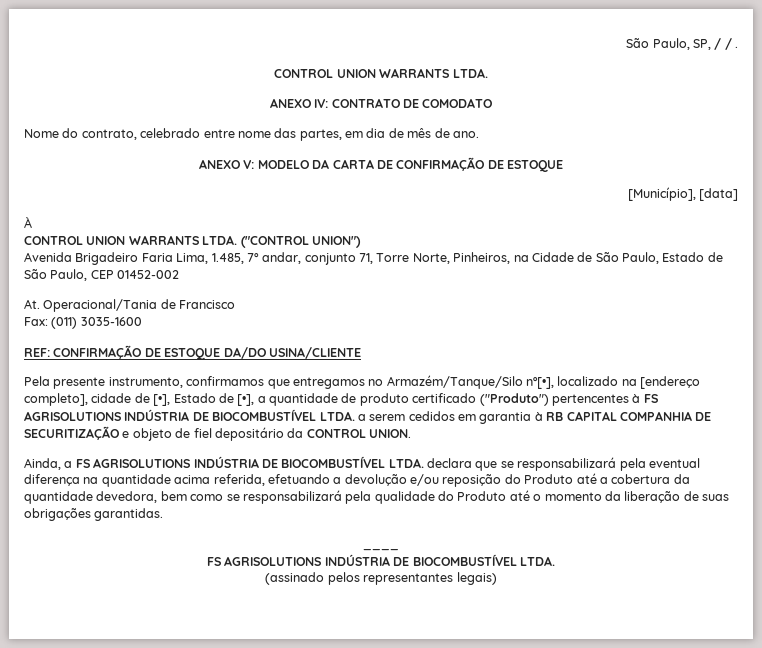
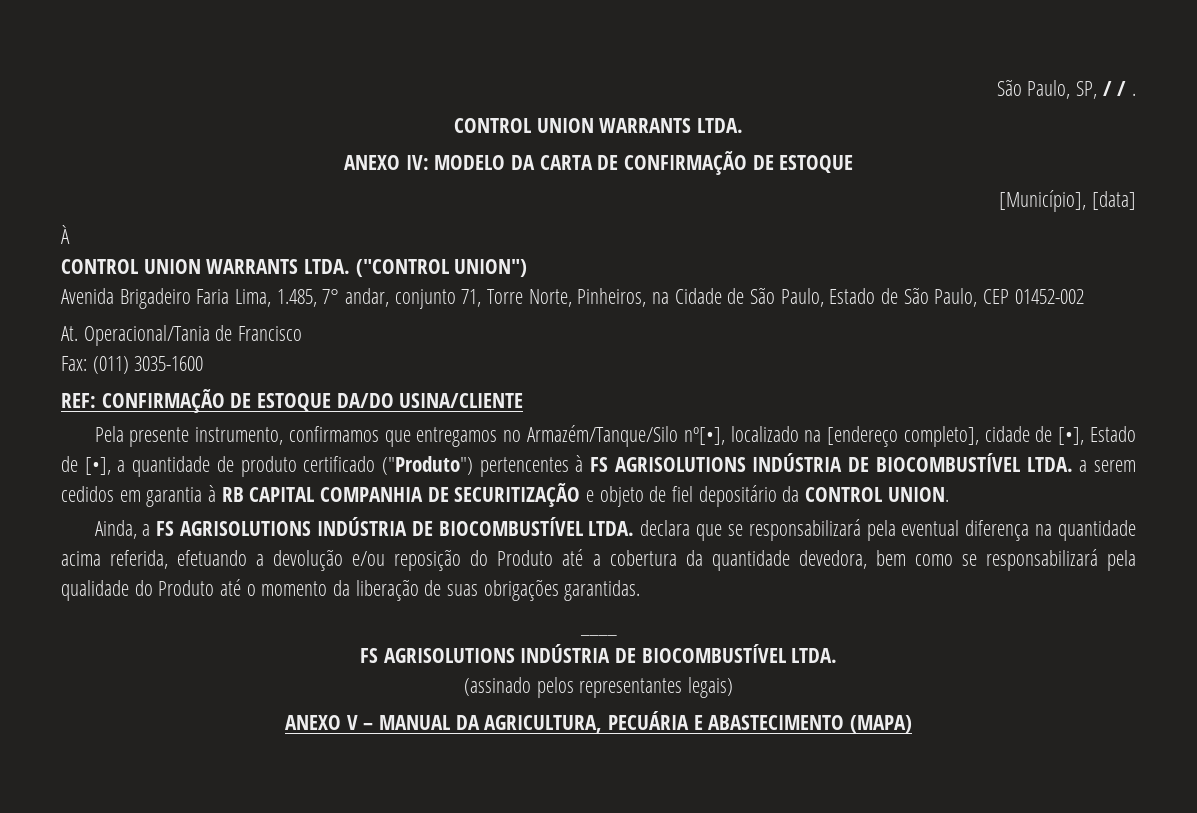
[331,98,493,108] [24,128,479,141] [199,159,255,169] CONTRATO DE COMODATO // Nome do contrato, celebrado entre nome das partes, em dia de mês de ano. // ANEXO V: -> (429, 162) none
(497, 578) none -> [284,711,913,733] // ANEXO V – MANUAL DA AGRICULTURA, PECUÁRIA E ABASTECIMENTO (MAPA)

